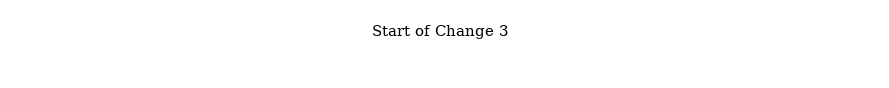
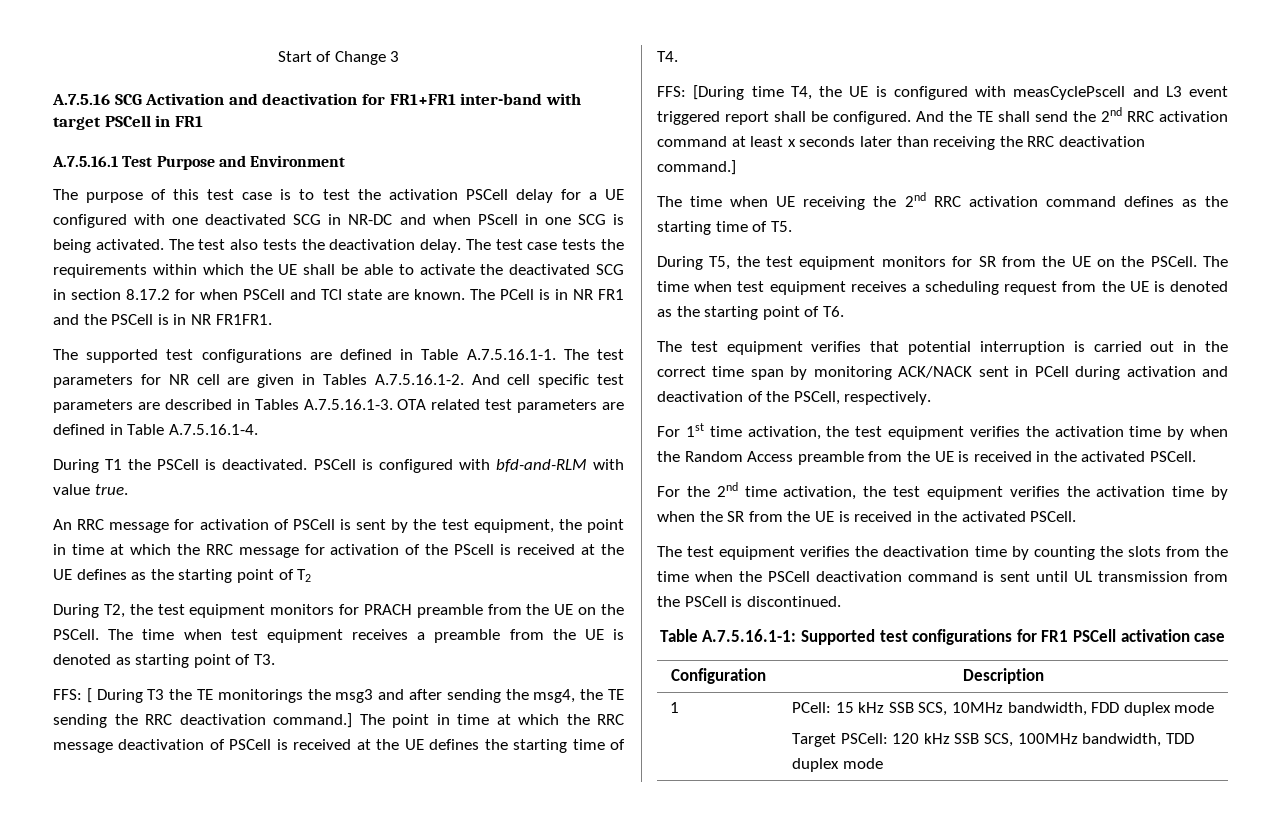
(509, 30) none -> [52,93,581,105] [53,115,203,130] [52,155,346,170] [53,189,624,203] [53,214,625,228] [53,239,624,253] [53,264,624,278] [53,289,624,300] [53,314,272,325] [53,349,624,363] [53,374,624,388] [53,399,624,413] [53,424,258,435] [53,459,624,473] [53,484,128,495] [53,519,625,533] [53,544,624,558] [53,569,312,583] [53,604,624,618] [53,629,624,643] [53,654,275,668] [53,688,624,703] [53,713,624,728] [53,739,625,753] [657,51,678,62] [657,85,1228,100] [657,107,1228,125] [657,136,1145,150] [657,160,736,175] [657,192,1228,210] [657,221,792,235] [657,256,1228,270] [657,281,1228,295] [657,306,844,320] [657,341,1228,355] [657,366,1228,380] [657,391,932,405] [657,423,1228,440] [657,451,1197,465] [657,482,1228,500] [657,511,1077,522] [657,546,1228,560] [657,571,1228,582] [657,596,841,607] [659,629,1226,645] [671,668,766,684] [963,668,1044,684] [670,702,680,713] [792,702,1215,716] [792,733,1194,747] [792,758,883,772] // A.7.5.16 SCG Activation and deactivation for FR1+FR1 inter-band with target PSCell in FR1 // A.7.5.16.1 Test Purpose and Environment // The purpose of this test case is to test the activation PSCell delay for a UE configured with one deactivated SCG in NR-DC and when PScell in one SCG is being activated. The test also tests the deactivation delay. The test case tests the requirements within which the UE shall be able to activate the deactivated SCG in section 8.17.2 for when PSCell and TCI state are known. The PCell is in NR FR1 and the PSCell is in NR FR1FR1. // The supported test configurations are defined in Table A.7.5.16.1-1. The test parameters for NR cell are given in Tables A.7.5.16.1-2. And cell specific test parameters are described in Tables A.7.5.16.1-3. OTA related test parameters are defined in Table A.7.5.16.1-4. // During T1 the PSCell is deactivated. PSCell is configured with bfd-and-RLM with value true. // An RRC message for activation of PSCell is sent by the test equipment, the point in time at which the RRC message for activation of the PScell is received at the UE defines as the starting point of T2 // During T2, the test equipment monitors for PRACH preamble from the UE on the PSCell. The time when test equipment receives a preamble from the UE is denoted as starting point of T3. // FFS: [ During T3 the TE monitorings the msg3 and after sending the msg4, the TE sending the RRC deactivation command.] The point in time at which the RRC message deactivation of PSCell is received at the UE defines the starting time of T4. // FFS: [During time T4, the UE is configured with measCyclePscell and L3 event triggered report shall be configured. And the TE shall send the 2nd RRC activation command at least x seconds later than receiving the RRC deactivation command.] // The time when UE receiving the 2nd RRC activation command defines as the starting time of T5. // During T5, the test equipment monitors for SR from the UE on the PSCell. The time when test equipment receives a scheduling request from the UE is denoted as the starting point of T6. // The test equipment verifies that potential interruption is carried out in the correct time span by monitoring ACK/NACK sent in PCell during activation and deactivation of the PSCell, respectively. // For 1st time activation, the test equipment verifies the activation time by when the Random Access preamble from the UE is received in the activated PSCell. // For the 2nd time activation, the test equipment verifies the activation time by when the SR from the UE is received in the activated PSCell. // The test equipment verifies the deactivation time by counting the slots from the time when the PSCell deactivation command is sent until UL transmission from the PSCell is discontinued. // Table A.7.5.16.1-1: Supported test configurations for FR1 PSCell activation case // Configuration | Description // 1 | PCell: 15 kHz SSB SCS, 10MHz bandwidth, FDD duplex mode // Target PSCell: 120 kHz SSB SCS, 100MHz bandwidth, TDD duplex mode

